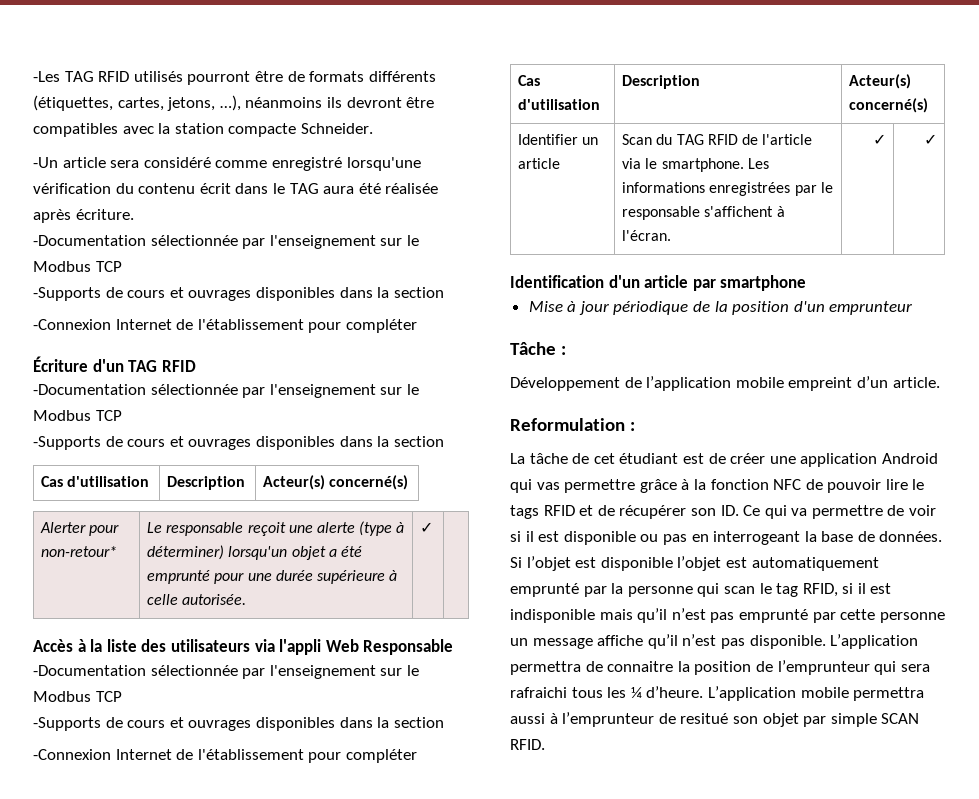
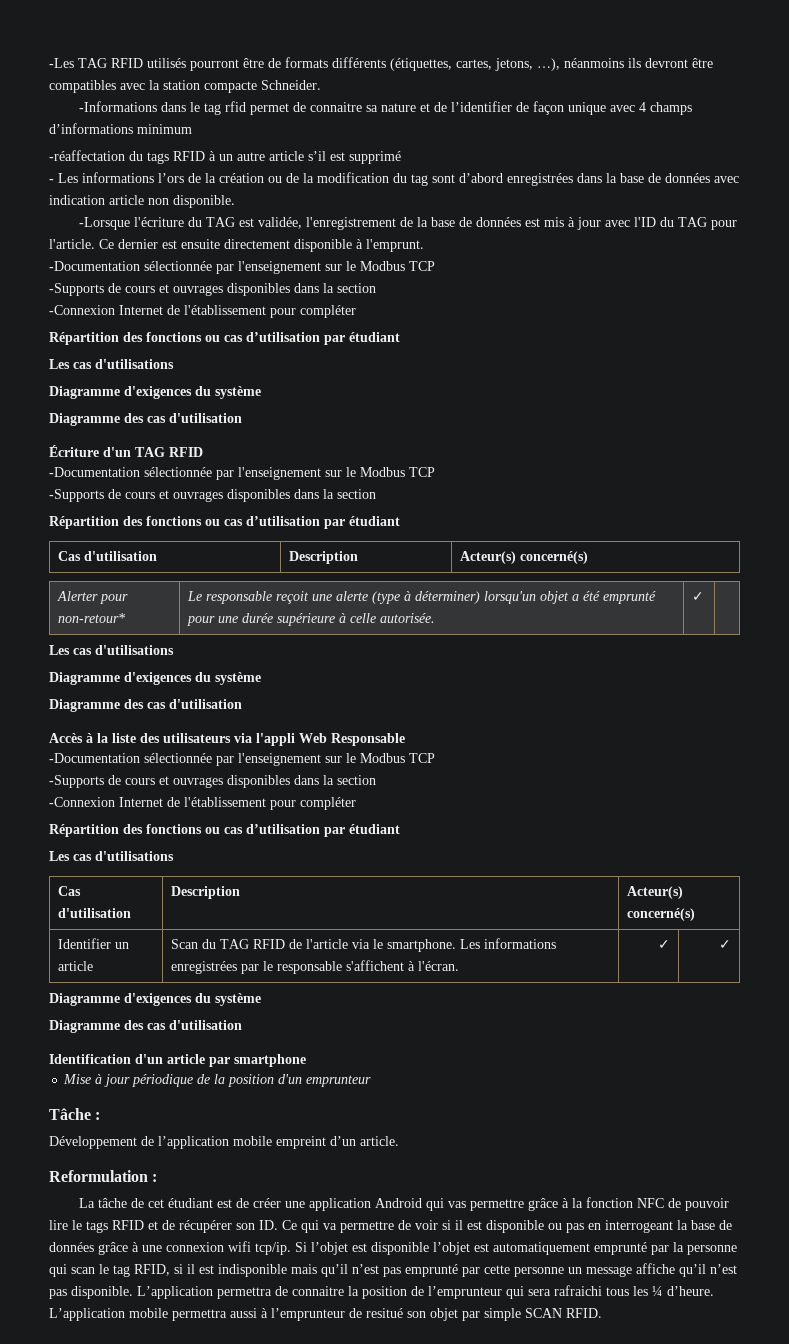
[33,157,421,171] [33,183,439,194] [33,209,134,223] -Un article sera considéré comme enregistré lorsqu'une vérification du contenu écrit dans le TAG aura été réalisée après écriture. -> [79,101,693,115] [49,123,192,134] [49,150,401,164] [49,172,739,186] [49,195,235,208] [79,217,738,230] [49,239,424,252] -Informations dans le tag rfid permet de connaitre sa nature et de l’identifier de façon unique avec 4 champs d’informations minimum // -réaffectation du tags RFID à un autre article s’il est supprimé // - Les informations l’ors de la création ou de la modification du tag sont d’abord enregistrées dans la base de données avec indication article non disponible. // -Lorsque l'écriture du TAG est validée, l'enregistrement de la base de données est mis à jour avec l'ID du TAG pour l'article. Ce dernier est ensuite directement disponible à l'emprunt.
(417, 326) none -> [49,332,400,345] [49,359,174,369] [49,386,261,399] [49,413,242,426] // Répartition des fonctions ou cas d’utilisation par étudiant // Les cas d'utilisations // Diagramme d'exigences du système // Diagramme des cas d'utilisation
(444, 441) none -> [49,516,400,529] // Répartition des fonctions ou cas d’utilisation par étudiant
(434, 527) none -> [49,645,174,655] [49,672,261,685] [49,699,242,712] // Les cas d'utilisations // Diagramme d'exigences du système // Diagramme des cas d'utilisation
(417, 756) none -> [49,824,400,837] [49,851,174,861] // Répartition des fonctions ou cas d’utilisation par étudiant // Les cas d'utilisations
(937, 139) none -> [49,993,261,1006] [49,1020,242,1033] // Diagramme d'exigences du système // Diagramme des cas d'utilisation
[879,531,943,542] données. -> [49,1241,291,1255] données grâce à une connexion wifi tcp/ip.

